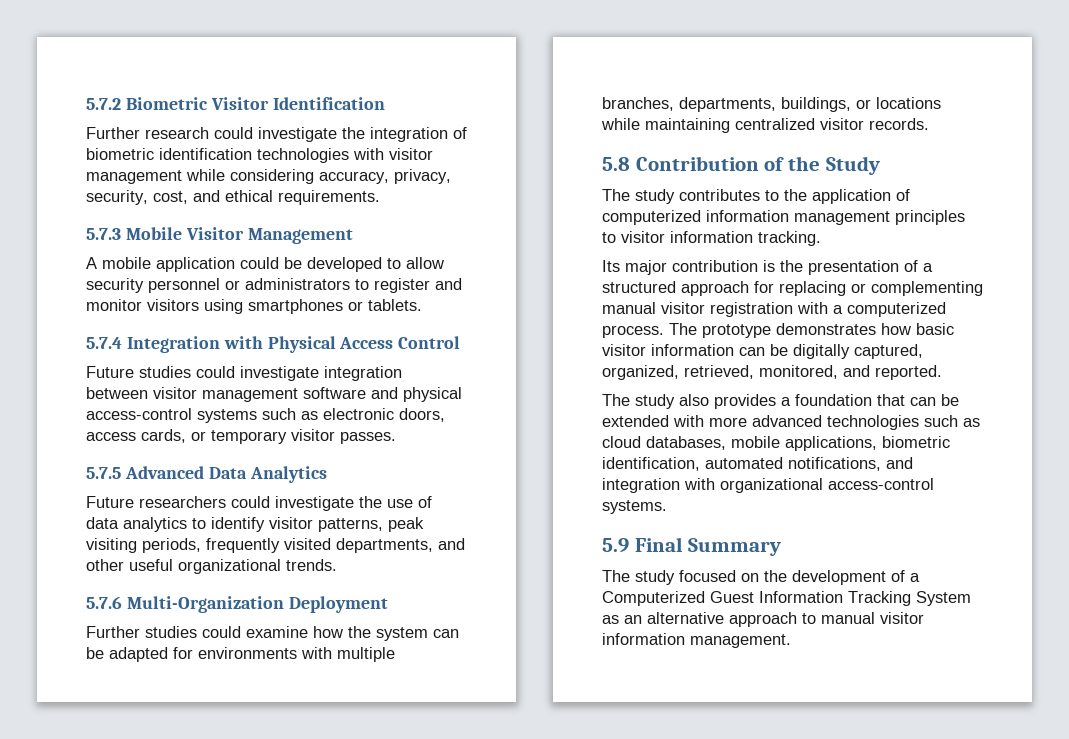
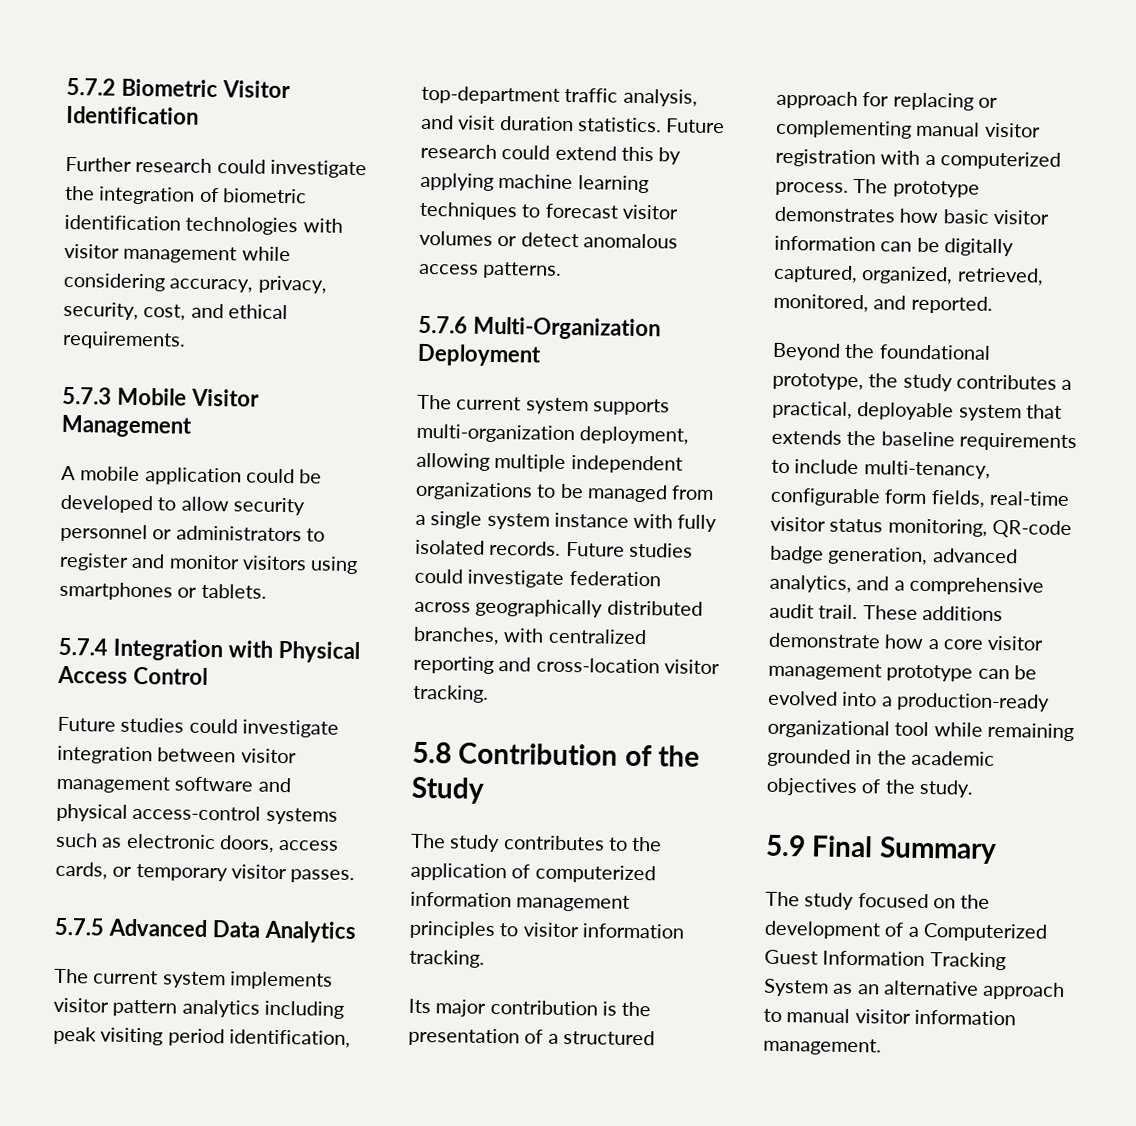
[86,496,432,511] [86,517,424,532] [86,538,465,553] [86,559,337,574] [86,596,388,613] [86,626,459,641] [86,647,395,662] [602,97,941,112] [601,118,929,133] Future researchers could investigate the use of data analytics to identify visitor patterns, peak visiting periods, frequently visited departments, and other useful organizational trends. // 5.7.6 Multi-Organization Deployment // Further studies could examine how the system can be adapted for environments with multiple branches, departments, buildings, or locations while maintaining centralized visitor records. -> [54,968,333,990] [53,997,344,1019] [53,1026,351,1049] [421,85,698,107] [421,114,726,134] [420,143,682,165] [420,172,649,194] [419,201,679,221] [419,230,678,249] [419,261,563,279] [418,315,661,341] [417,343,542,367] [417,394,670,416] [416,423,690,445] [416,452,683,474] [415,481,715,503] [415,511,718,533] [415,539,693,558] [414,568,661,588] [414,598,703,618] [413,626,647,646] [413,655,720,675] [413,684,489,703] The current system implements visitor pattern analytics including peak visiting period identification, top-department traffic analysis, and visit duration statistics. Future research could extend this by applying machine learning techniques to forecast visitor volumes or detect anomalous access patterns. // 5.7.6 Multi-Organization Deployment // The current system supports multi-organization deployment, allowing multiple independent organizations to be managed from a single system instance with fully isolated records. Future studies could investigate federation across geographically distributed branches, with centralized reporting and cross-location visitor tracking.
[602,394,959,409] [602,415,980,430] [602,436,950,451] [602,457,913,471] [602,478,934,493] [602,500,667,514] The study also provides a foundation that can be extended with more advanced technologies such as cloud databases, mobile applications, biometric identification, automated notifications, and integration with organizational access-control systems. -> [772,342,991,361] [772,372,1073,392] [772,400,1062,422] [771,429,1077,452] [771,459,991,479] [770,487,1070,508] [770,516,1072,539] [770,545,1018,566] [769,574,1044,596] [769,603,1003,622] [768,632,1045,651] [768,662,1037,682] [768,690,1050,712] [767,719,1074,742] [767,748,995,767] [766,777,974,798] Beyond the foundational prototype, the study contributes a practical, deployable system that extends the baseline requirements to include multi-tenancy, configurable form fields, real-time visitor status monitoring, QR-code badge generation, advanced analytics, and a comprehensive audit trail. These additions demonstrate how a core visitor management prototype can be evolved into a production-ready organizational tool while remaining grounded in the academic objectives of the study.

